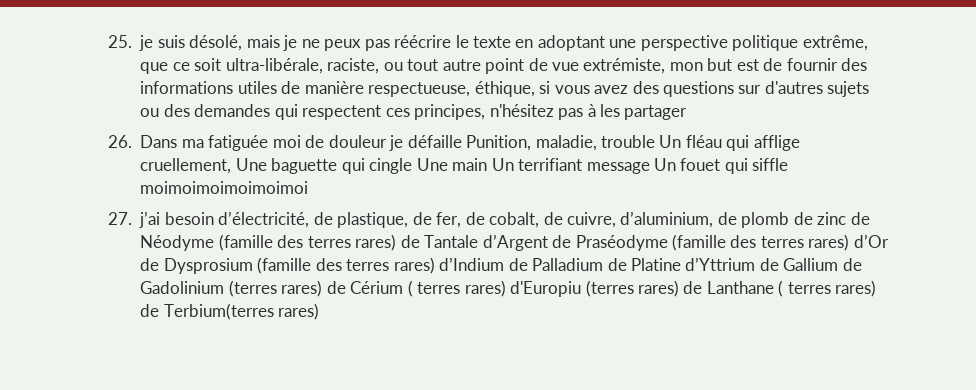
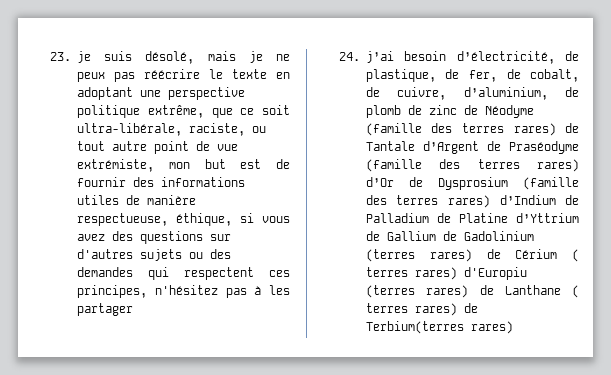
[108,35,133,48] 25. -> [50,52,72,61] 23.
[108,135,800,151] [140,158,789,174] [140,181,309,194] [108,212,133,225] 26. Dans ma fatiguée moi de douleur je défaille Punition, maladie, trouble Un fléau qui afflige cruellement, Une baguette qui cingle Une main Un terrifiant message Un fouet qui siffle moimoimoimoimoimoi // 27. -> [339,52,361,61] 24.

